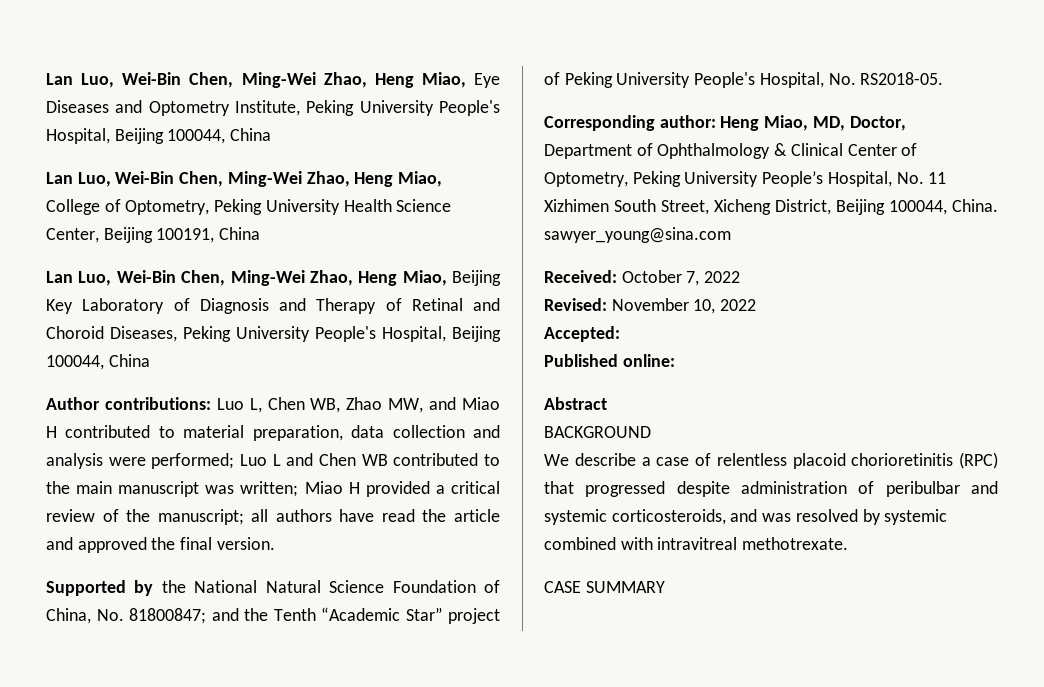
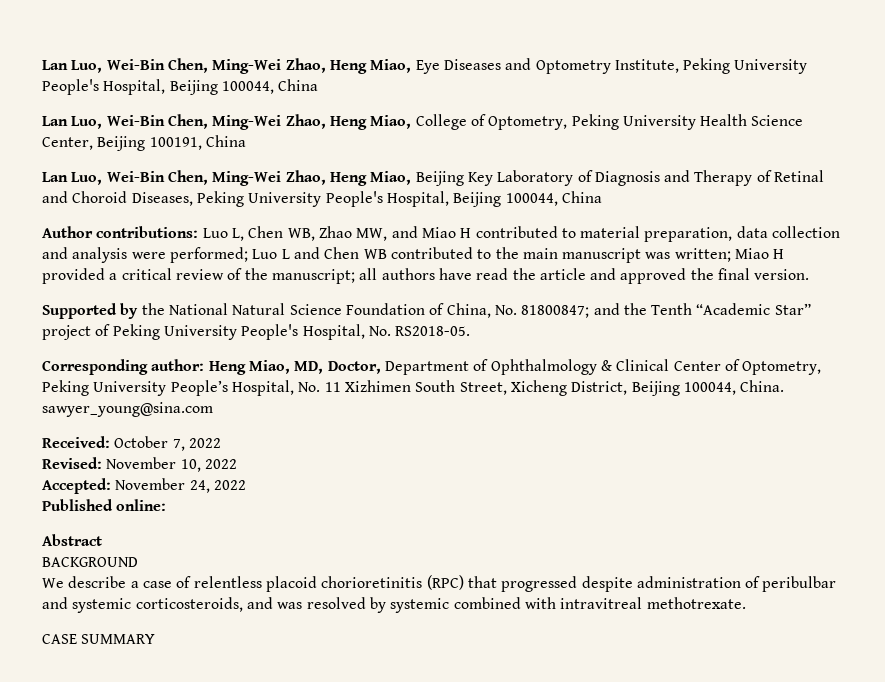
(620, 334) none -> [115,478,246,493] November 24, 2022

